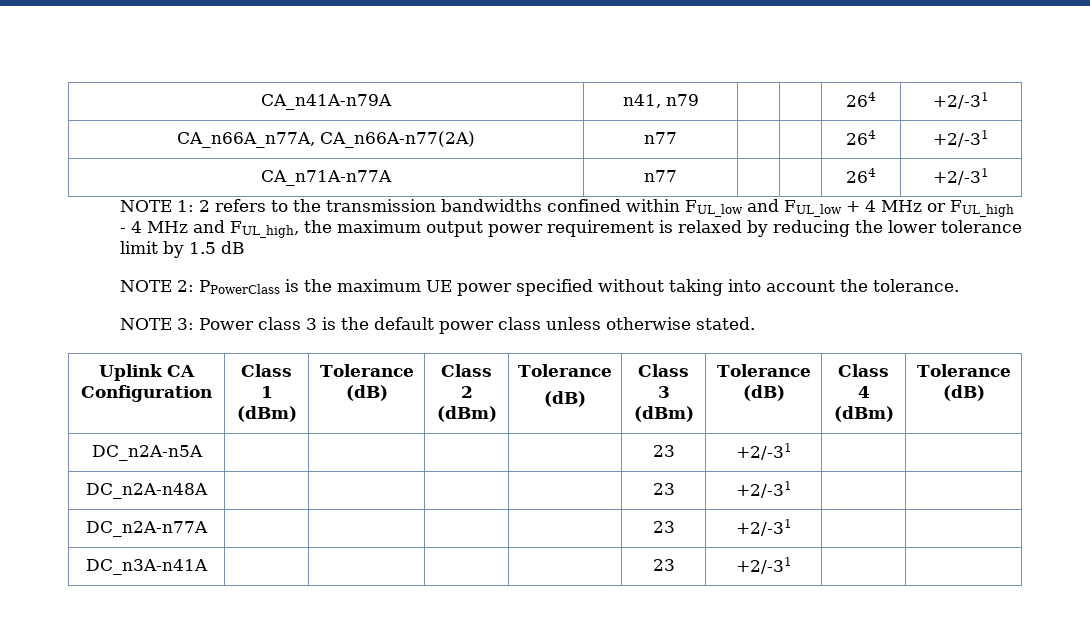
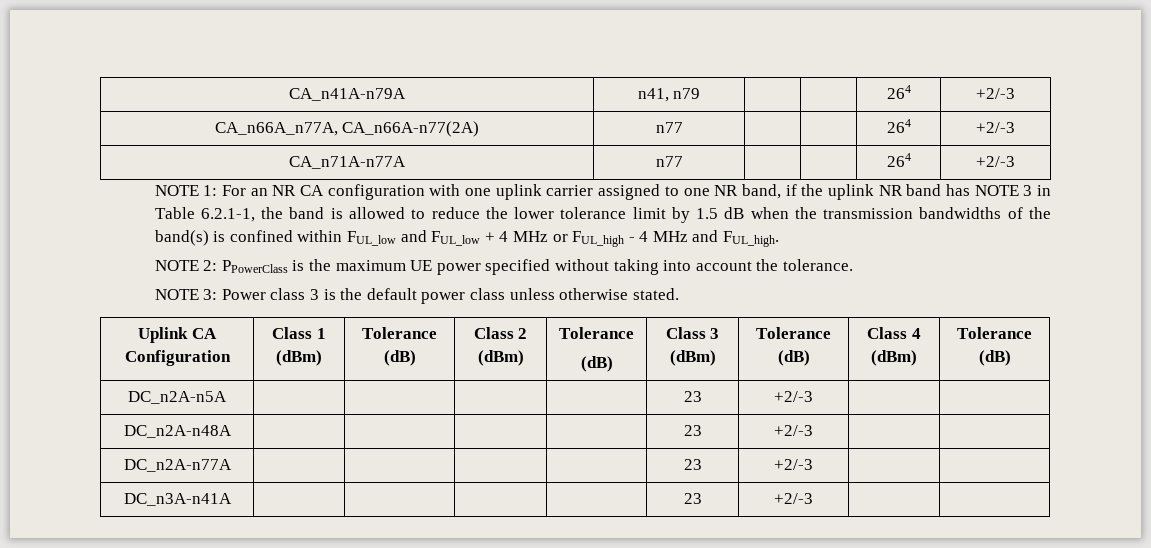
[933,92,989,109] +2/-31 -> [976,88,1015,99] +2/-3
[933,130,989,147] +2/-31 -> [976,122,1015,133] +2/-3
[933,168,989,185] +2/-31 -> [976,156,1015,167] +2/-3
[198,199,542,212] 2 refers to the transmission bandwidths -> [221,184,1052,200] [154,207,1052,223] [154,230,226,246] For an NR CA configuration with one uplink carrier assigned to one NR band, if the uplink NR band has NOTE 3 in Table 6.2.1-1, the band is allowed to reduce the lower tolerance limit by 1.5 dB when the transmission bandwidths of the band(s) is
[229,220,1022,238] [119,241,245,258] FUL_high, the maximum output power requirement is relaxed by reducing the lower tolerance limit by 1.5 dB -> [723,231,780,247] FUL_high.
[735,443,792,460] +2/-31 -> [774,391,813,402] +2/-3
[735,481,792,498] +2/-31 -> [774,425,813,436] +2/-3
[735,519,792,536] +2/-31 -> [774,459,813,470] +2/-3
[735,557,792,574] +2/-31 -> [774,493,813,504] +2/-3

